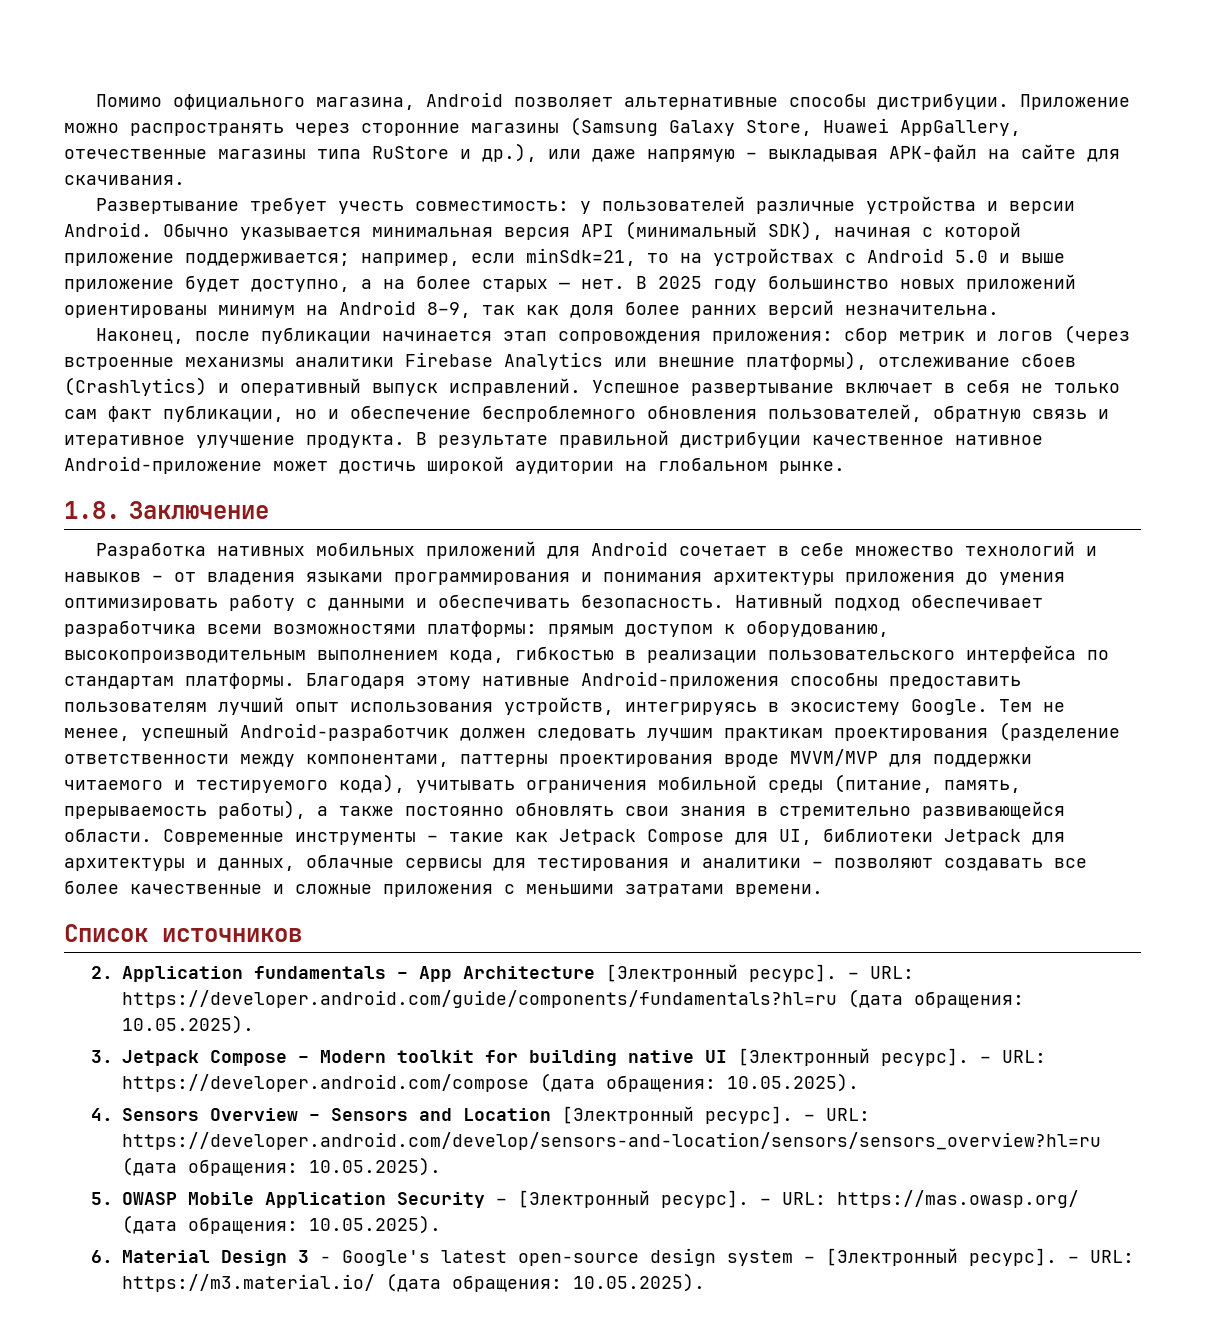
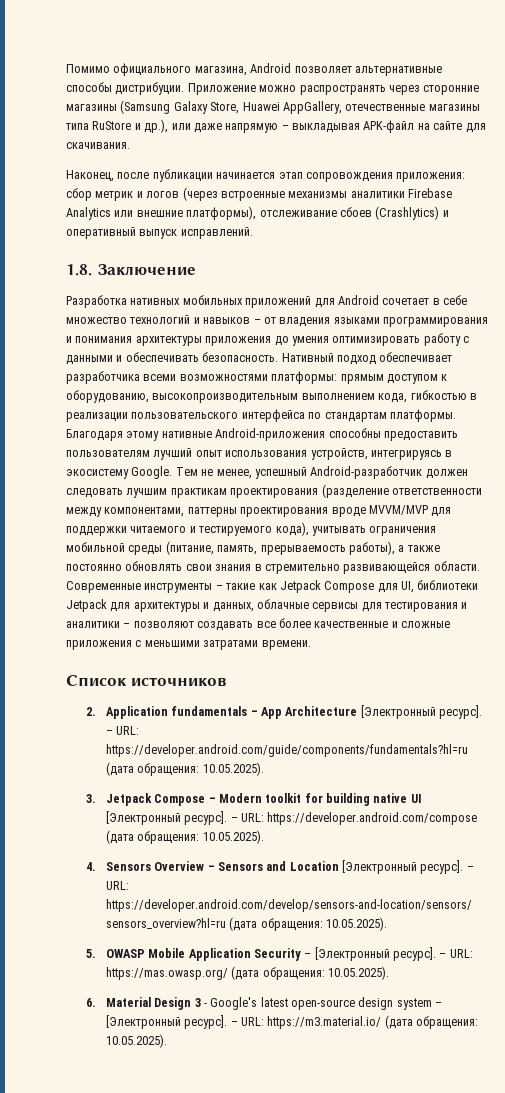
[96,196,1076,214] [64,221,1021,240] [64,248,1065,266] [64,274,1076,292] [64,300,999,318] // Развертывание требует учесть совместимость: у пользователей различные устройства и версии Android. Обычно указывается минимальная версия API (минимальный SDK), начиная с которой приложение поддерживается; например, если minSdk=21, то на устройствах с Android 5.0 и выше приложение будет доступно, а на более старых — нет. В 2025 году большинство новых приложений ориентированы минимум на Android 8–9, так как доля более ранних версий незначительна. -> (130, 145) none
[592,379,1120,396] [64,404,1109,422] [64,430,1043,448] [64,456,845,474] Успешное развертывание включает в себя не только сам факт публикации, но и обеспечение беспроблемного обновления пользователей, обратную связь и итеративное улучшение продукта. В результате правильной дистрибуции качественное нативное Android-приложение может достичь широкой аудитории на глобальном рынке. -> (253, 233) none

